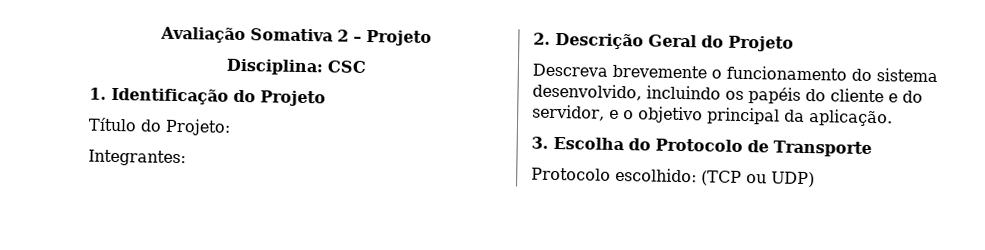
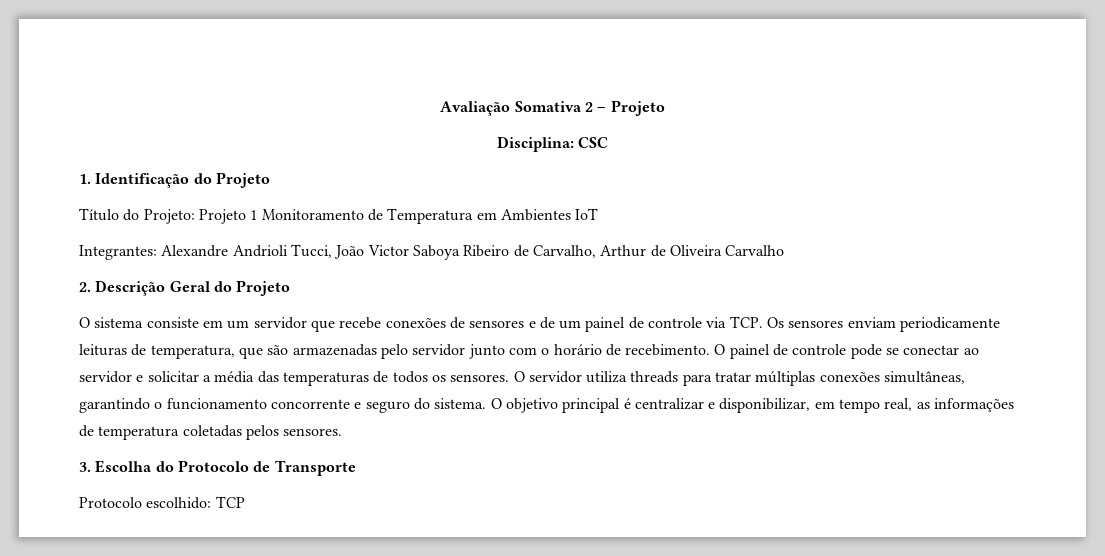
[88,149,186,167] // Integrantes: -> [198,208,599,224] [79,244,785,260] Projeto 1 Monitoramento de Temperatura em Ambientes IoT // Integrantes: Alexandre Andrioli Tucci, João Victor Saboya Ribeiro de Carvalho, Arthur de Oliveira Carvalho
[532,63,938,83] [532,83,923,104] [532,104,893,127] Descreva brevemente o funcionamento do sistema desenvolvido, incluindo os papéis do cliente e do servidor, e o objetivo principal da aplicação. -> [79,316,1001,332] [79,344,979,359] [79,371,966,386] [79,398,1015,413] [79,425,343,440] O sistema consiste em um servidor que recebe conexões de sensores e de um painel de controle via TCP. Os sensores enviam periodicamente leituras de temperatura, que são armazenadas pelo servidor junto com o horário de recebimento. O painel de controle pode se conectar ao servidor e solicitar a média das temperaturas de todos os sensores. O servidor utiliza threads para tratar múltiplas conexões simultâneas, garantindo o funcionamento concorrente e seguro do sistema. O objetivo principal é centralizar e disponibilizar, em tempo real, as informações de temperatura coletadas pelos sensores.
[701,170,815,188] (TCP ou UDP) -> [215,496,245,508] TCP

